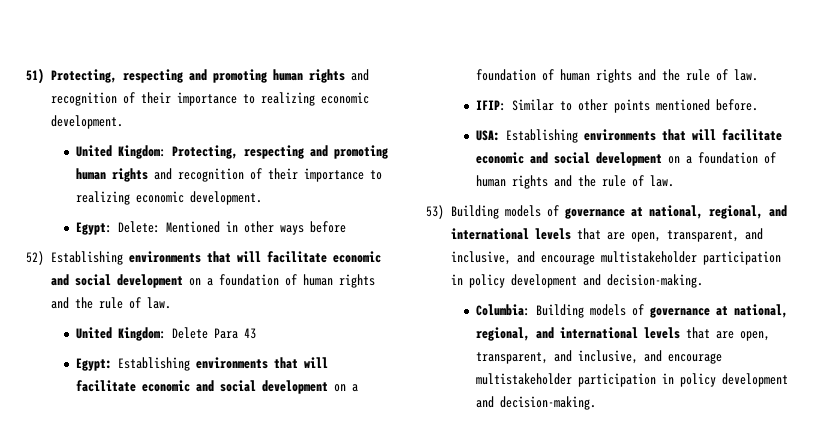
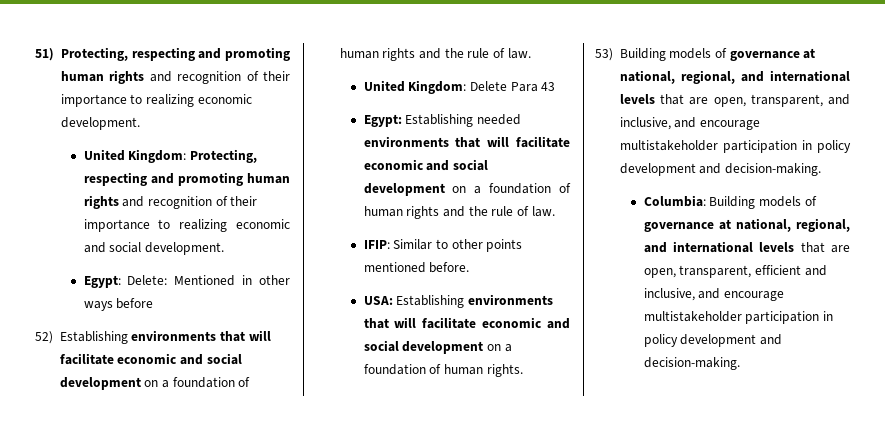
(184, 197) none -> [83,242,142,253] and social
(190, 364) none -> [476,114,521,125] needed
[511,175,674,189] rights and the rule of law. -> [486,364,523,377] rights.
(548, 358) none -> [754,265,801,275] efficient

